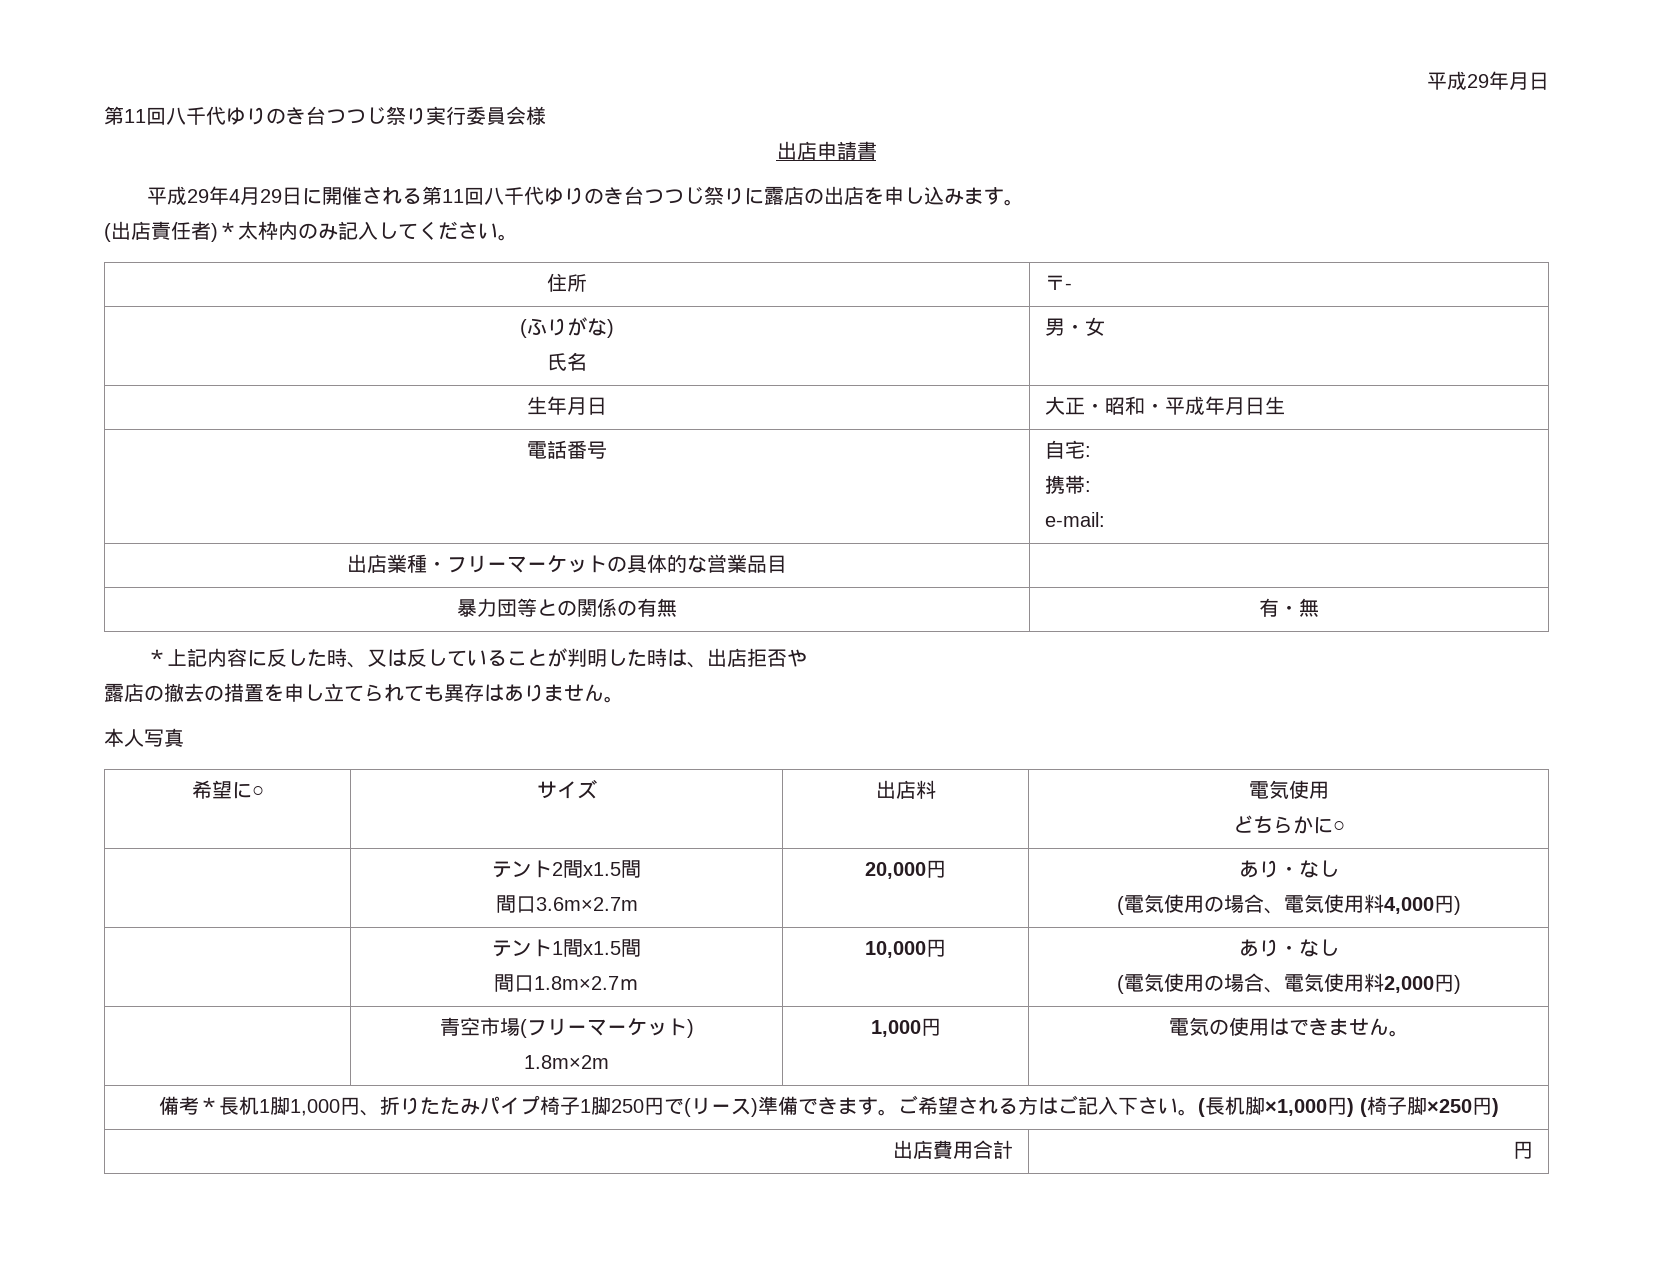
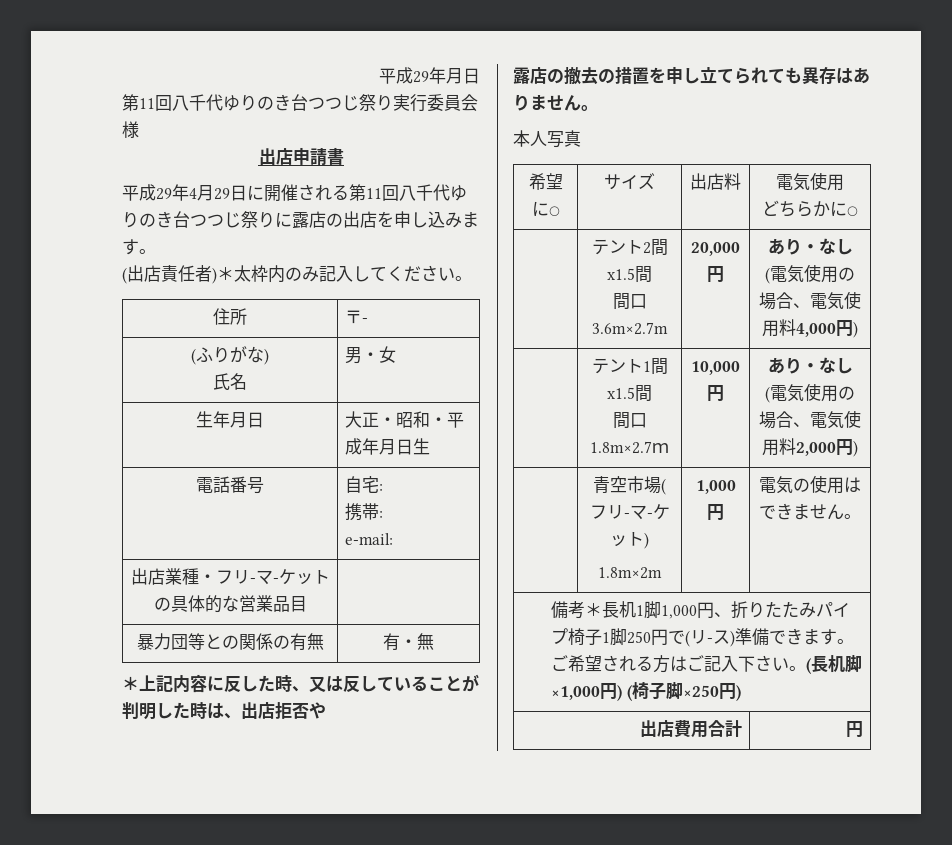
[487,556,547,573] ーマー -> [249,570,279,585] -マ-
[566,1019,627,1036] ーマー -> [623,505,653,520] -マ-
[710,1104,731,1113] ー -> [707,638,714,643] -

